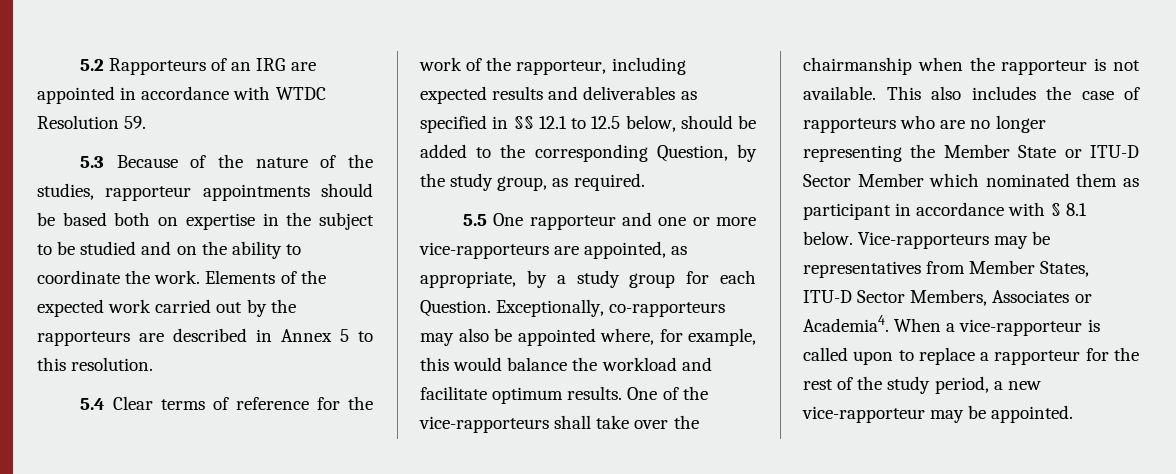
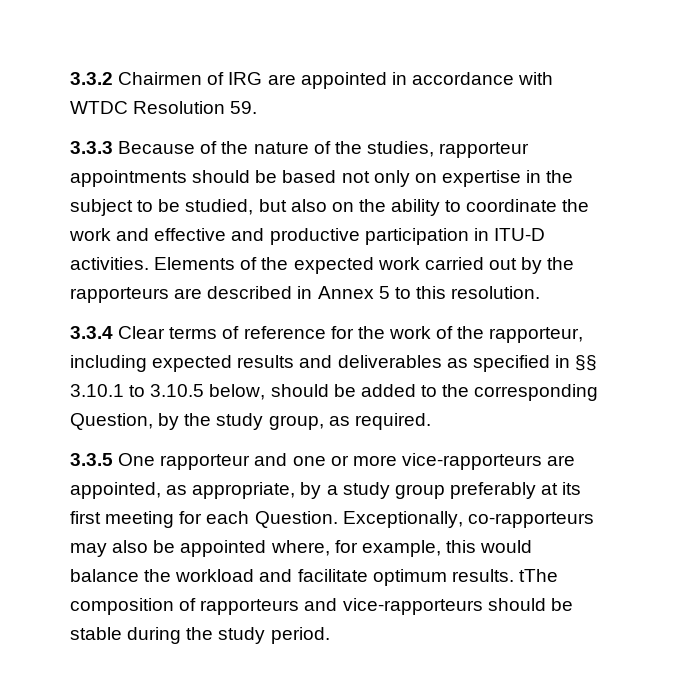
[79,58,252,75] 5.2 Rapporteurs of an -> [70,72,225,85] 3.3.2 Chairmen of
[79,156,104,168] 5.3 -> [70,141,113,154] 3.3.3
[114,212,151,226] both -> [341,170,410,187] not only
[80,241,172,255] studied and -> [185,199,327,215] studied, but also
[154,270,201,284] work. -> [69,228,545,245] [70,257,149,270] work and effective and productive participation in ITU-D activities.
[79,398,105,410] 5.4 -> [70,326,113,339] 3.3.4
[538,116,621,129] 12.1 to 12.5 -> [70,384,205,397] 3.10.1 to 3.10.5
[462,214,487,226] 5.5 -> [70,453,113,466] 3.3.5
(676, 280) none -> [449,482,582,499] [70,511,175,528] preferably at its first meeting
[627,386,708,400] [419,415,699,433] [803,57,1140,75] [803,86,1140,100] [803,115,1046,133] [803,144,1139,162] [803,173,1139,187] [803,202,1087,220] [803,231,1051,249] [803,260,1090,278] [803,289,1092,306] [803,315,1100,336] [803,347,1139,365] [803,376,1041,394] [802,405,1074,423] One of the vice-rapporteurs shall take over the chairmanship when the rapporteur is not available. This also includes the case of rapporteurs who are no longer representing the Member State or ITU-D Sector Member which nominated them as participant in accordance with § 8.1 below. Vice-rapporteurs may be representatives from Member States, ITU-D Sector Members, Associates or Academia4. When a vice-rapporteur is called upon to replace a rapporteur for the rest of the study period, a new vice-rapporteur may be appointed. -> [518,569,558,582] [70,598,573,615] [70,627,330,644] tThe composition of rapporteurs and vice-rapporteurs should be stable during the study period.

